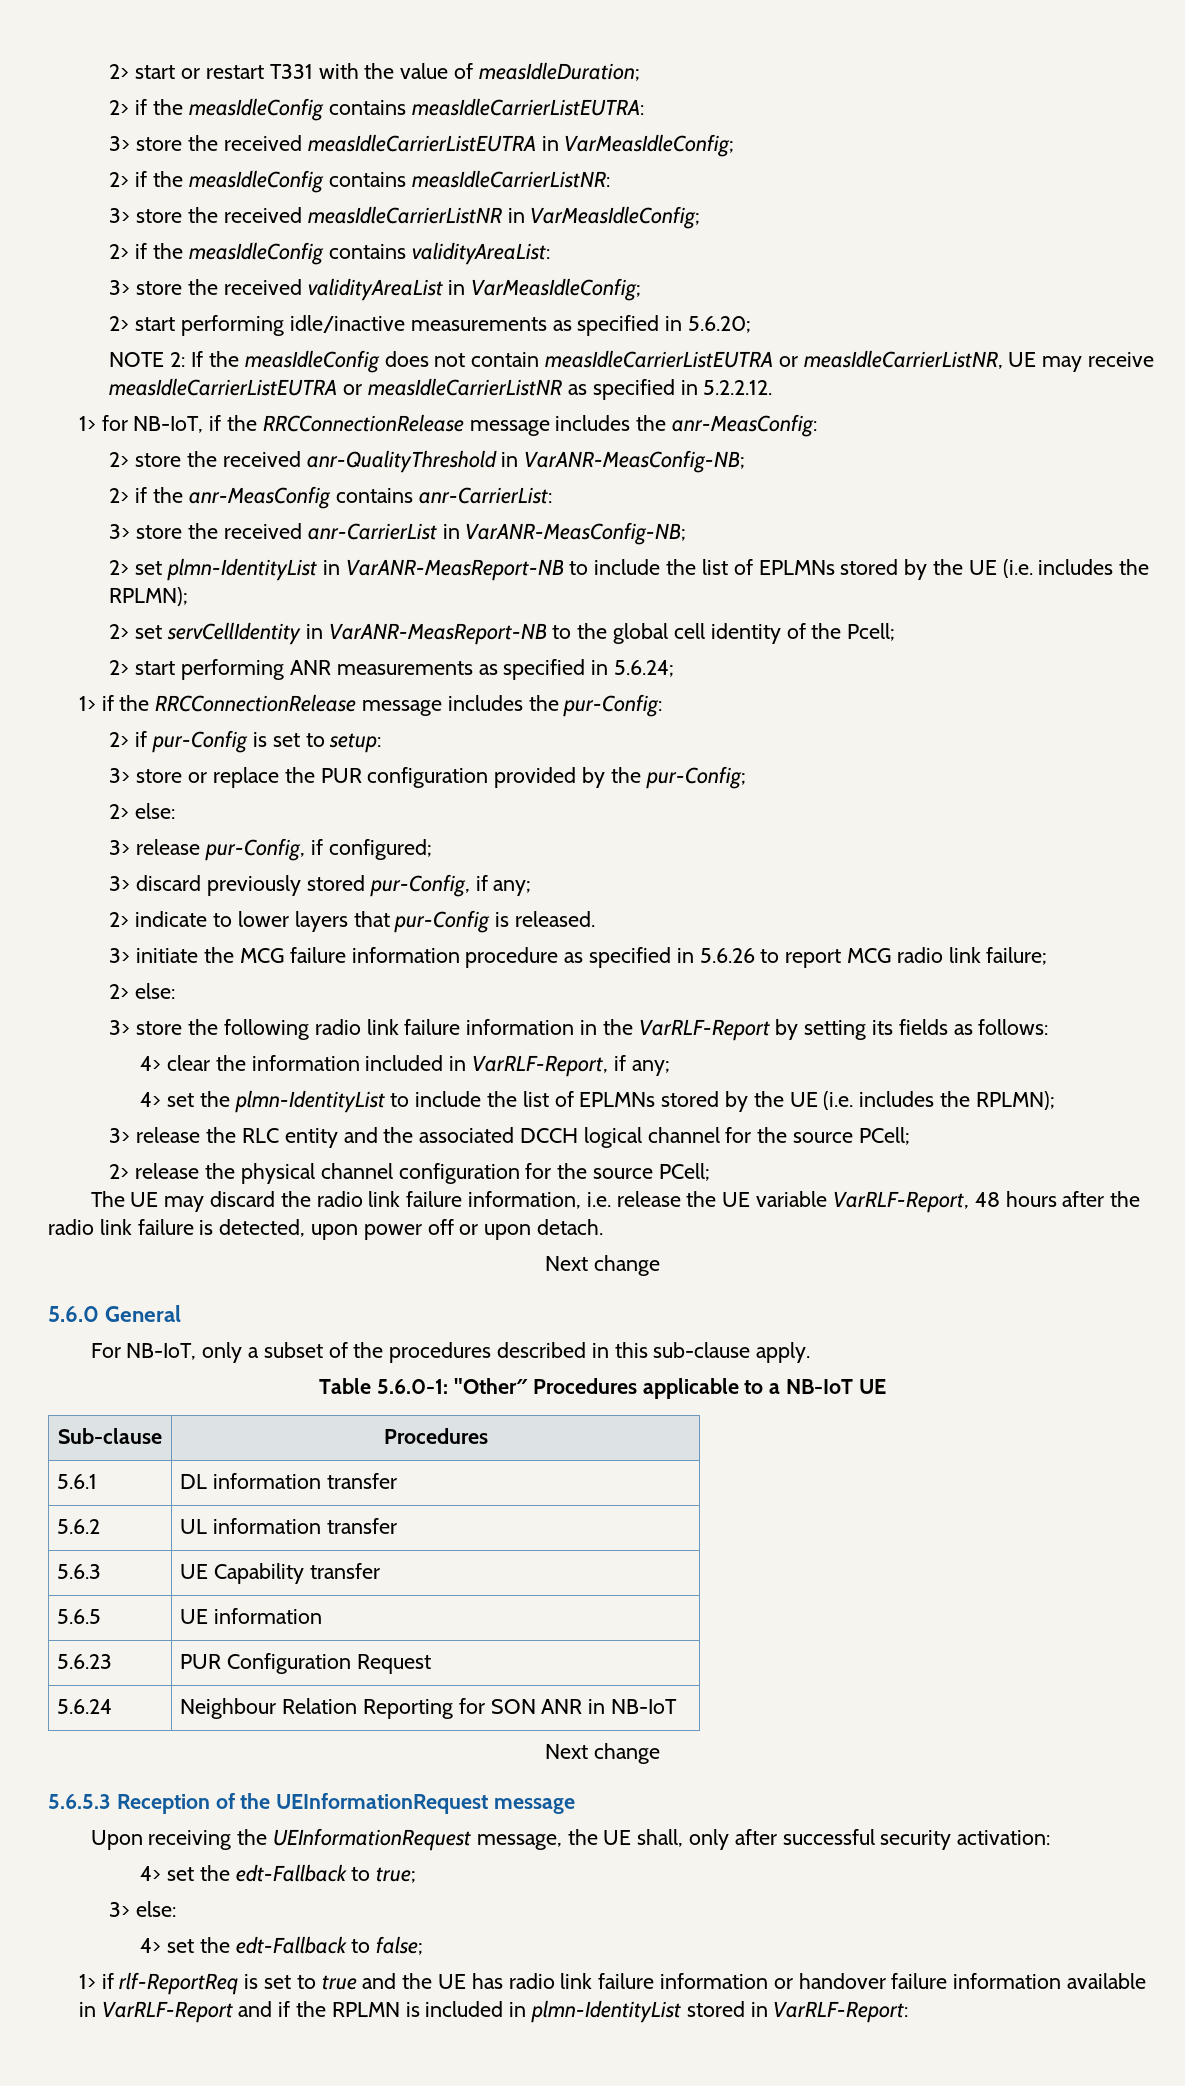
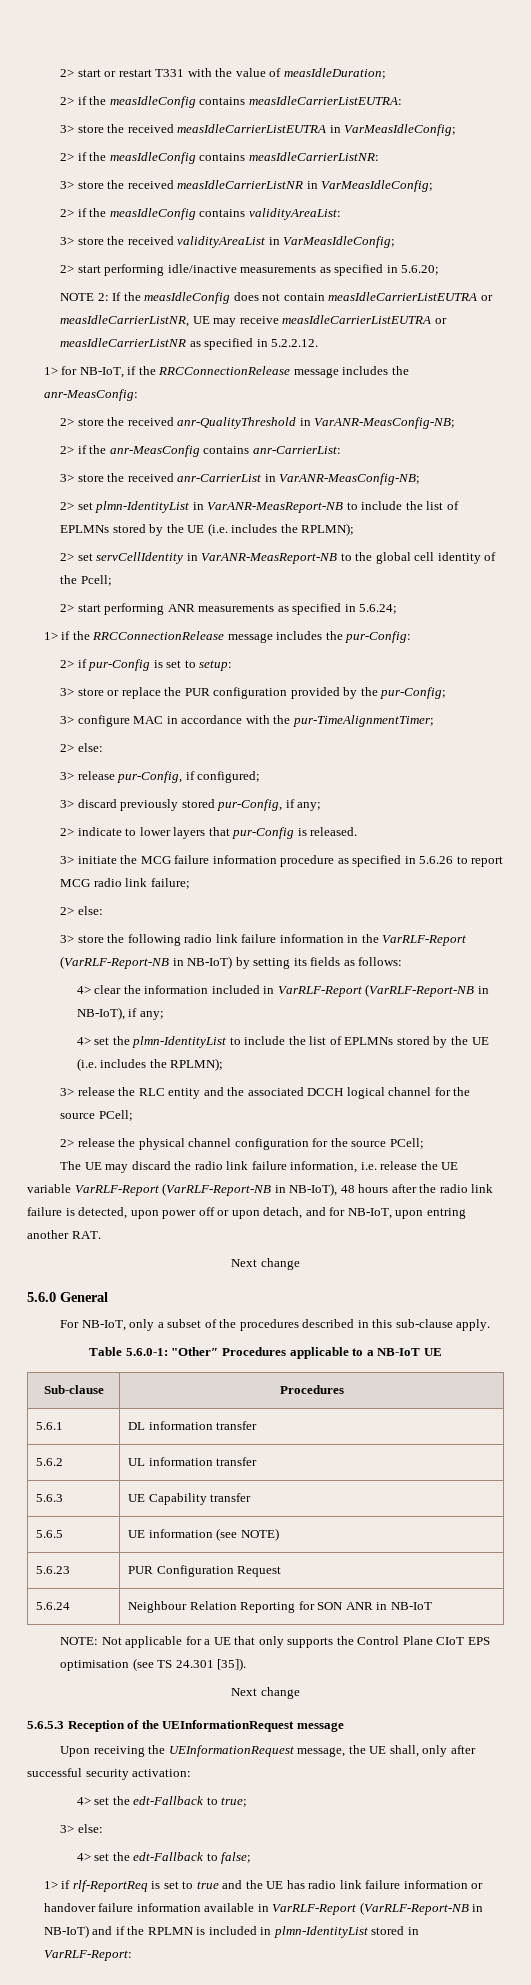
(746, 777) none -> [60,715,434,727] // 3> configure MAC in accordance with the pur-TimeAlignmentTimer;
(770, 1030) none -> [60,956,233,969] (VarRLF-Report-NB in NB-IoT)
[472,1055,609,1077] VarRLF-Report, -> [277,984,489,997] [76,1007,125,1020] VarRLF-Report (VarRLF-Report-NB in NB-IoT),
[832,1191,969,1213] VarRLF-Report, -> [74,1183,338,1196] VarRLF-Report (VarRLF-Report-NB in NB-IoT),
[537,1219,604,1235] detach. -> [263,1207,466,1219] [27,1230,101,1239] detach, and for NB-IoT, upon entring another RAT.
(323, 1616) none -> [216,1528,279,1541] (see NOTE)
(677, 1706) none -> [60,1636,490,1648] [60,1658,247,1671] // NOTE: Not applicable for a UE that only supports the Control Plane CIoT EPS optimisation (see TS 24.301 [35]).
(233, 2012) none -> [359,1902,484,1915] [43,1925,89,1938] (VarRLF-Report-NB in NB-IoT)

